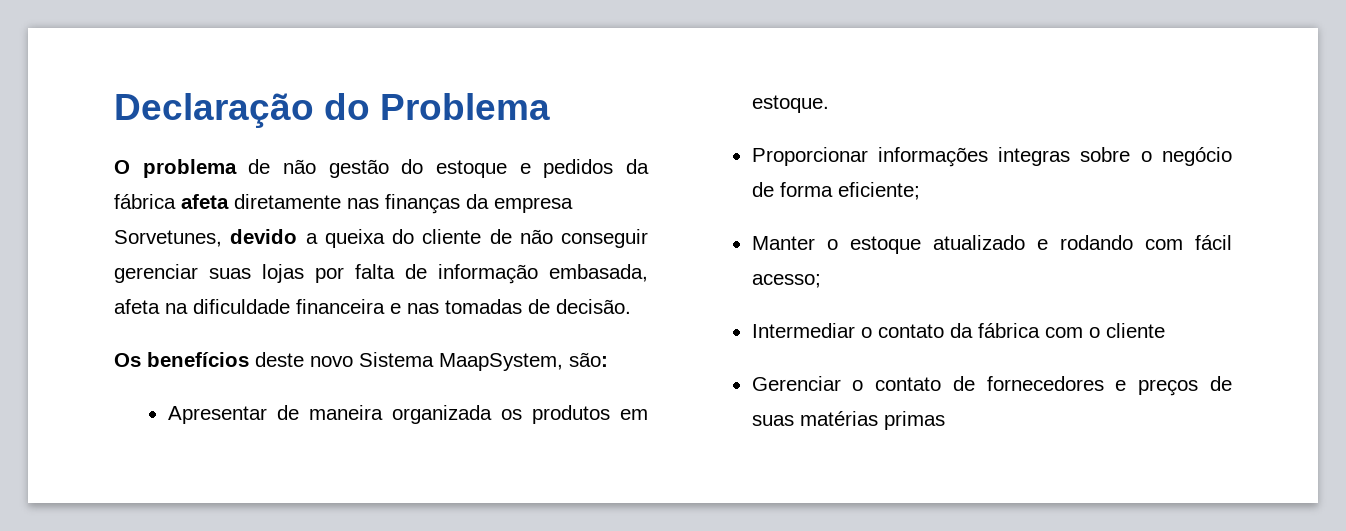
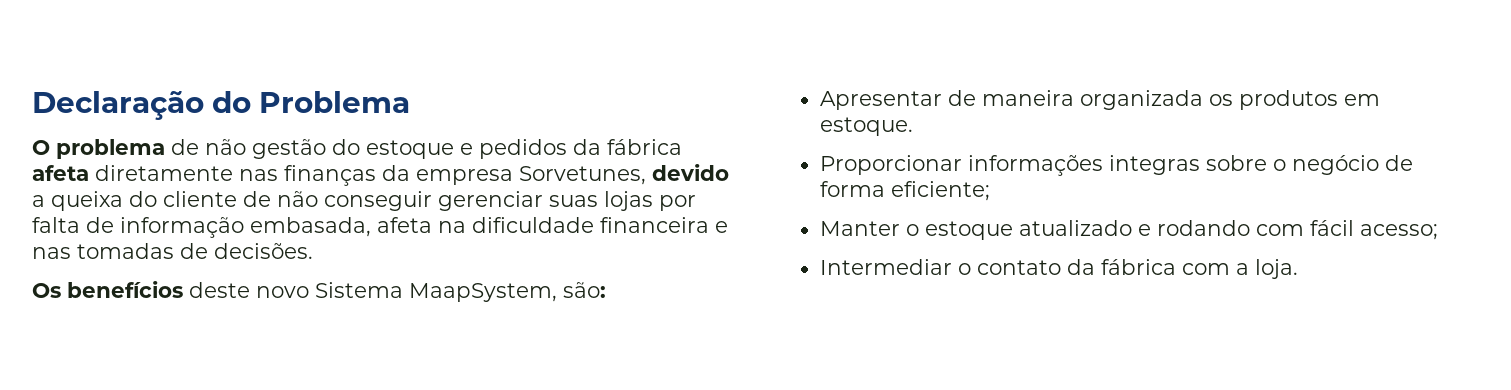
[556,299,631,314] decisão. -> [214,243,313,259] decisões.
[1088,323,1165,338] [751,376,1232,396] [751,411,945,430] o cliente // Gerenciar o contato de fornecedores e preços de suas matérias primas -> [1236,259,1299,279] a loja.

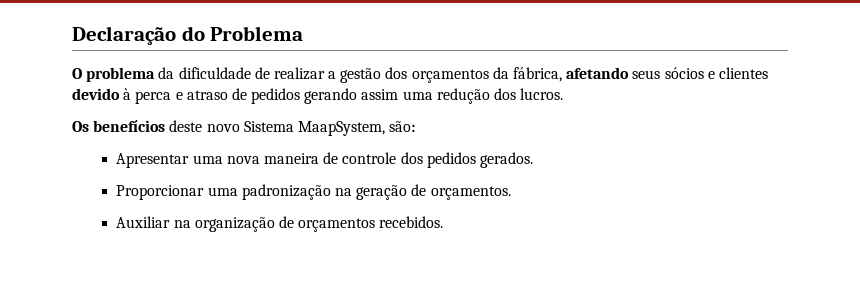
[171,139,682,159] [32,164,729,186] [32,191,696,211] [32,217,728,238] [32,243,313,259] de não gestão do estoque e pedidos da fábrica afeta diretamente nas finanças da empresa Sorvetunes, devido a queixa do cliente de não conseguir gerenciar suas lojas por falta de informação embasada, afeta na dificuldade financeira e nas tomadas de decisões. -> [158,67,768,83] [72,88,564,104] da dificuldade de realizar a gestão dos orçamentos da fábrica, afetando seus sócios e clientes devido à perca e atraso de pedidos gerando assim uma redução dos lucros.
[948,90,1381,110] [820,117,914,136] [820,155,1414,176] [820,181,991,201] [820,220,1439,240] [820,259,1299,279] de maneira organizada os produtos em estoque. // Proporcionar informações integras sobre o negócio de forma eficiente; // Manter o estoque atualizado e rodando com fácil acesso; // Intermediar o contato da fábrica com a loja. -> [192,152,533,168] [116,184,511,200] [116,216,444,232] uma nova maneira de controle dos pedidos gerados. // Proporcionar uma padronização na geração de orçamentos. // Auxiliar na organização de orçamentos recebidos.

